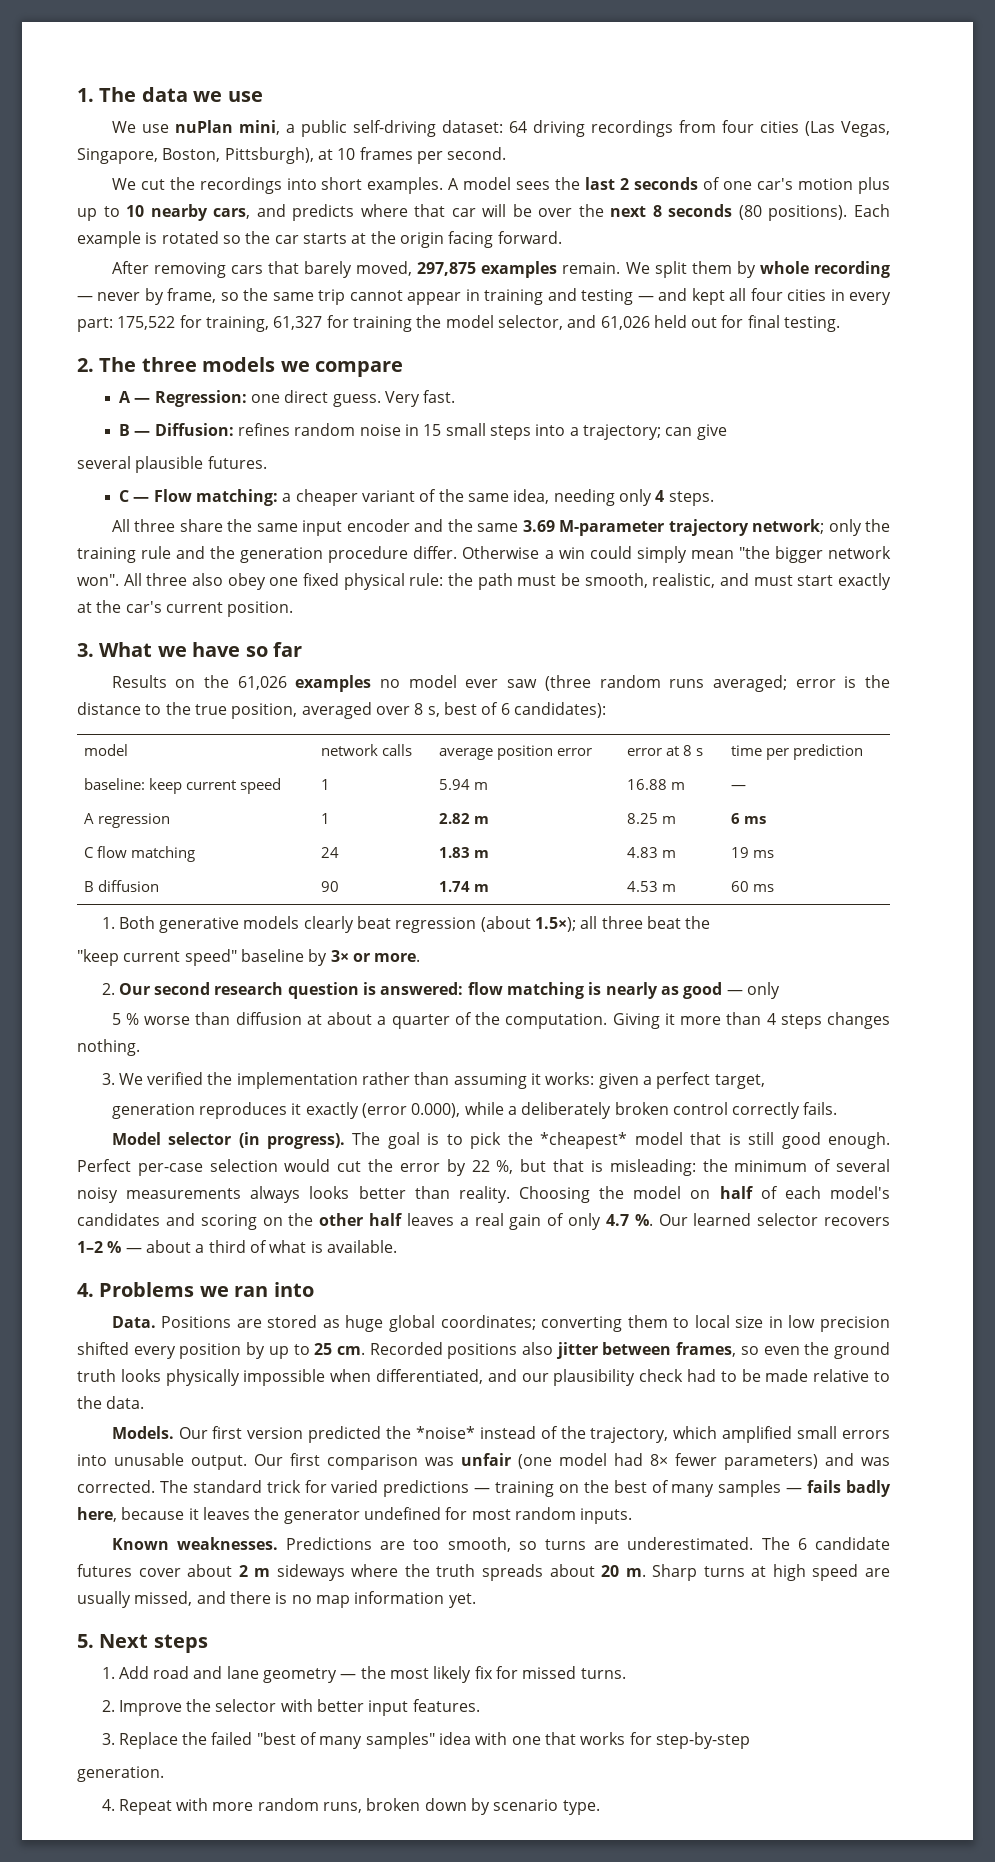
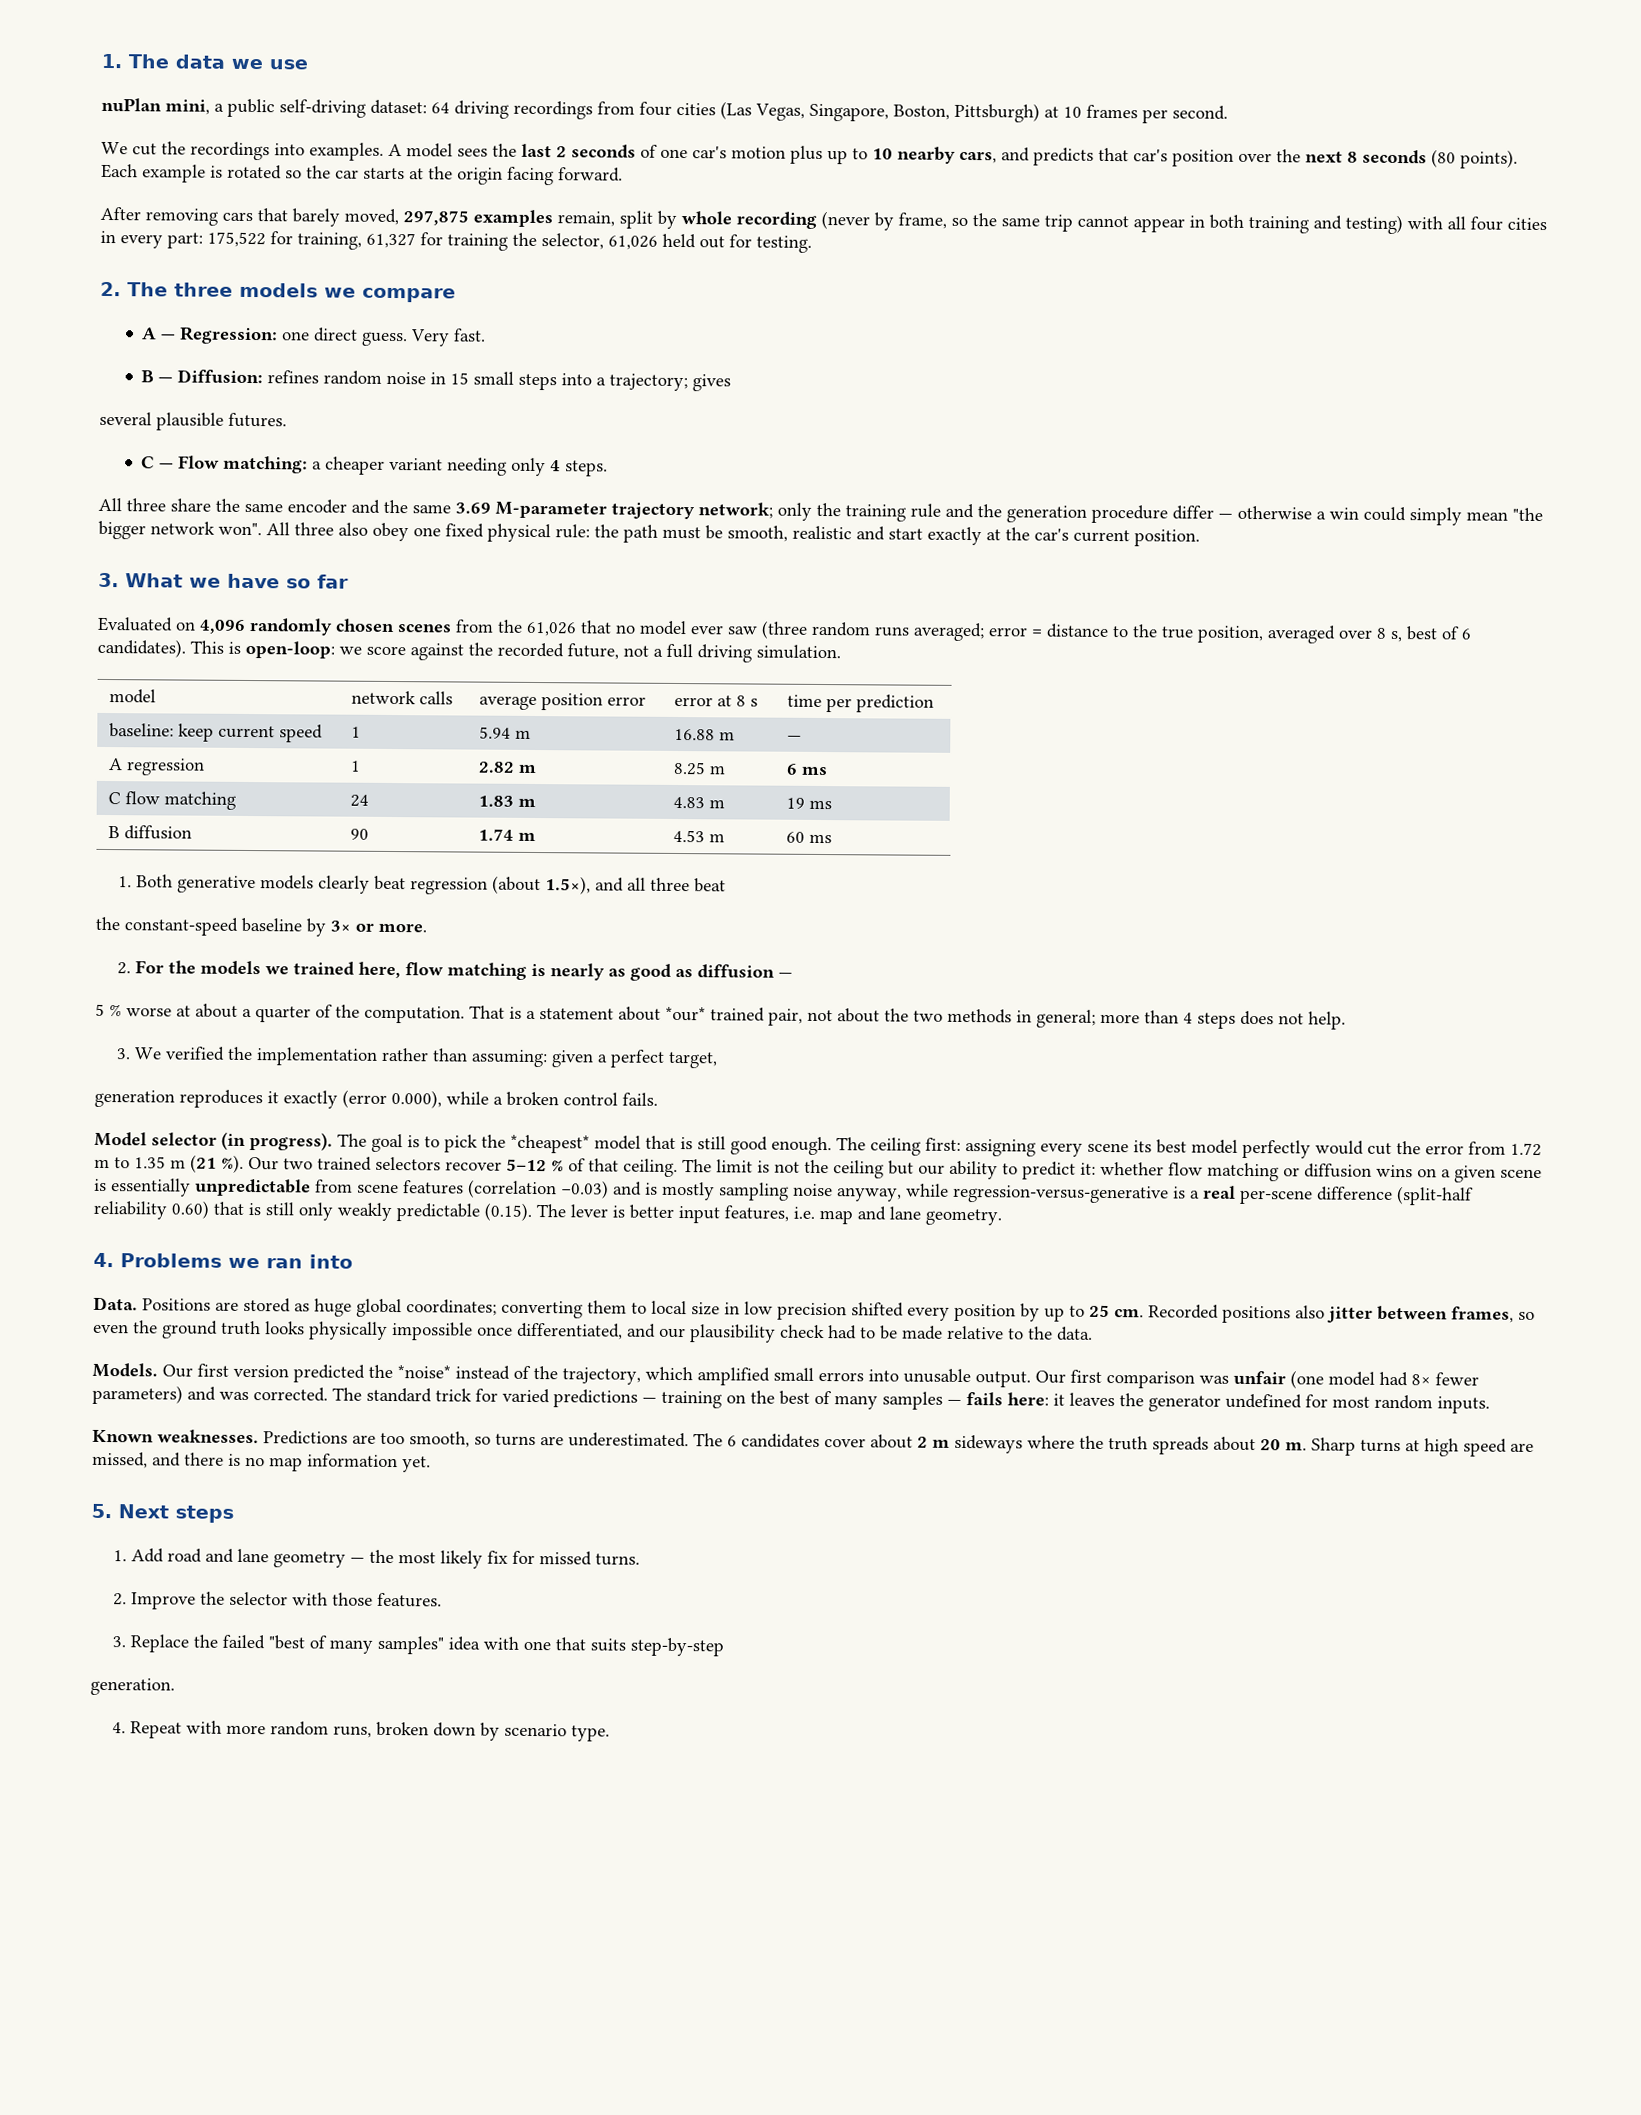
[111,121,169,133] We use -> (308, 64) none
[224,147,314,164] Pittsburgh), -> [954,102,1040,123] Pittsburgh)
[321,177,363,190] short -> (305, 149) none
[360,204,532,217] where that car will be -> [1098,147,1234,167] that car's position
[768,205,848,221] positions). -> [1460,149,1518,169] points).
[562,261,732,278] remain. We split them -> [557,210,653,229] remain, split
[77,292,141,301] — never -> [821,210,870,230] (never
(480, 295) none -> [1209,214,1244,229] both
[581,288,725,305] testing — and kept -> [1345,214,1443,235] testing) with
[445,315,597,330] model selector, and -> [541,233,604,250] selector,
[747,315,780,328] final -> (752, 241) none
[665,424,727,440] can give -> [692,374,732,392] gives
[419,489,550,504] of the same idea, -> (444, 464) none
[302,520,343,536] input -> (283, 507) none
[413,546,540,559] differ. Otherwise -> [1172,505,1312,520] differ — otherwise
[652,573,793,588] realistic, and must -> [792,525,885,541] realistic and
[111,675,196,688] Results on -> [97,616,494,636] Evaluated on 4,096 randomly chosen scenes from
[295,675,372,692] examples -> [580,620,612,634] that
[844,675,890,688] is the -> [1031,629,1042,637] =
[513,702,606,718] candidates): -> [97,638,841,663] candidates). This is open-loop: we score against the recorded future, not a full driving simulation.
[535,917,577,932] 1.5×); -> [545,876,625,895] 1.5×), and
[685,916,711,929] [77,949,237,966] the // "keep current speed" -> [95,916,238,936] // the constant-speed
[118,982,464,999] Our second research question is answered: -> [135,960,402,979] For the models we trained here,
[726,982,781,999] — only -> [675,964,794,979] as diffusion —
[195,1012,302,1025] than diffusion -> (172, 1012) none
[612,1013,675,1029] Giving it -> [469,1005,1096,1028] That is a statement about *our* trained pair, not about the two methods in general;
[827,1012,891,1029] [77,1039,140,1056] changes nothing. -> [1240,1010,1346,1030] does not help.
[453,1072,595,1089] assuming it works: -> [471,1049,549,1068] assuming:
[521,1102,612,1119] deliberately -> (503, 1100) none
[732,1102,801,1119] correctly -> (618, 1099) none
[77,1159,891,1176] [77,1186,890,1203] [77,1213,891,1230] [77,1240,397,1253] Perfect per-case selection would cut the error by 22 %, but that is misleading: the minimum of several noisy measurements always looks better than reality. Choosing the model on half of each model's candidates and scoring on the other half leaves a real gain of only 4.7 %. Our learned selector recovers 1–2 % — about a third of what is available. -> [836,1137,1542,1159] [94,1154,1542,1183] [94,1178,1474,1206] [93,1200,1002,1226] The ceiling first: assigning every scene its best model perfectly would cut the error from 1.72 m to 1.35 m (21 %). Our two trained selectors recover 5–12 % of that ceiling. The limit is not the ceiling but our ability to predict it: whether flow matching or diffusion wins on a given scene is essentially unpredictable from scene features (correlation −0.03) and is mostly sampling noise anyway, while regression-versus-generative is a real per-scene difference (split-half reliability 0.60) that is still only weakly predictable (0.15). The lever is better input features, i.e. map and lane geometry.
[330,1369,372,1382] when -> [477,1326,513,1336] once
[845,1480,891,1497] [77,1507,185,1522] badly here, because -> [1007,1392,1049,1406] here:
[815,1537,891,1550] [77,1564,132,1577] candidate futures -> [741,1433,820,1449] candidates
[77,1591,131,1608] usually -> (1534, 1447) none
[317,1699,409,1716] better input -> [332,1592,374,1606] those
[580,1732,652,1745] works for -> [590,1638,627,1652] suits

